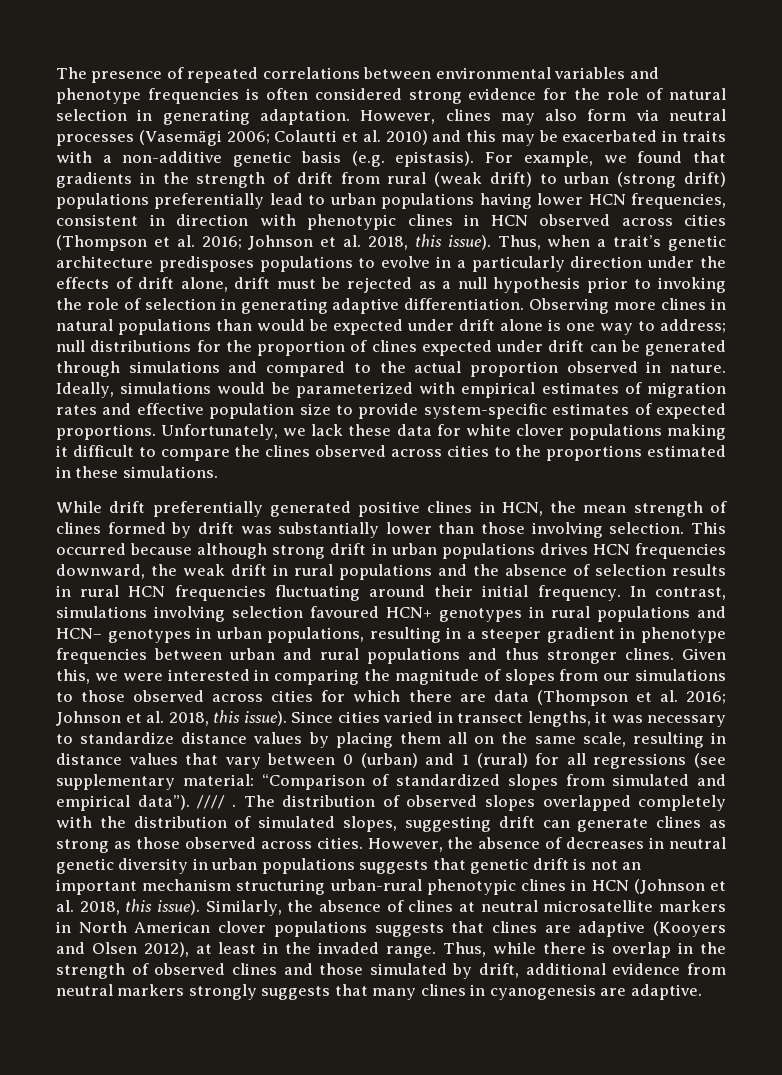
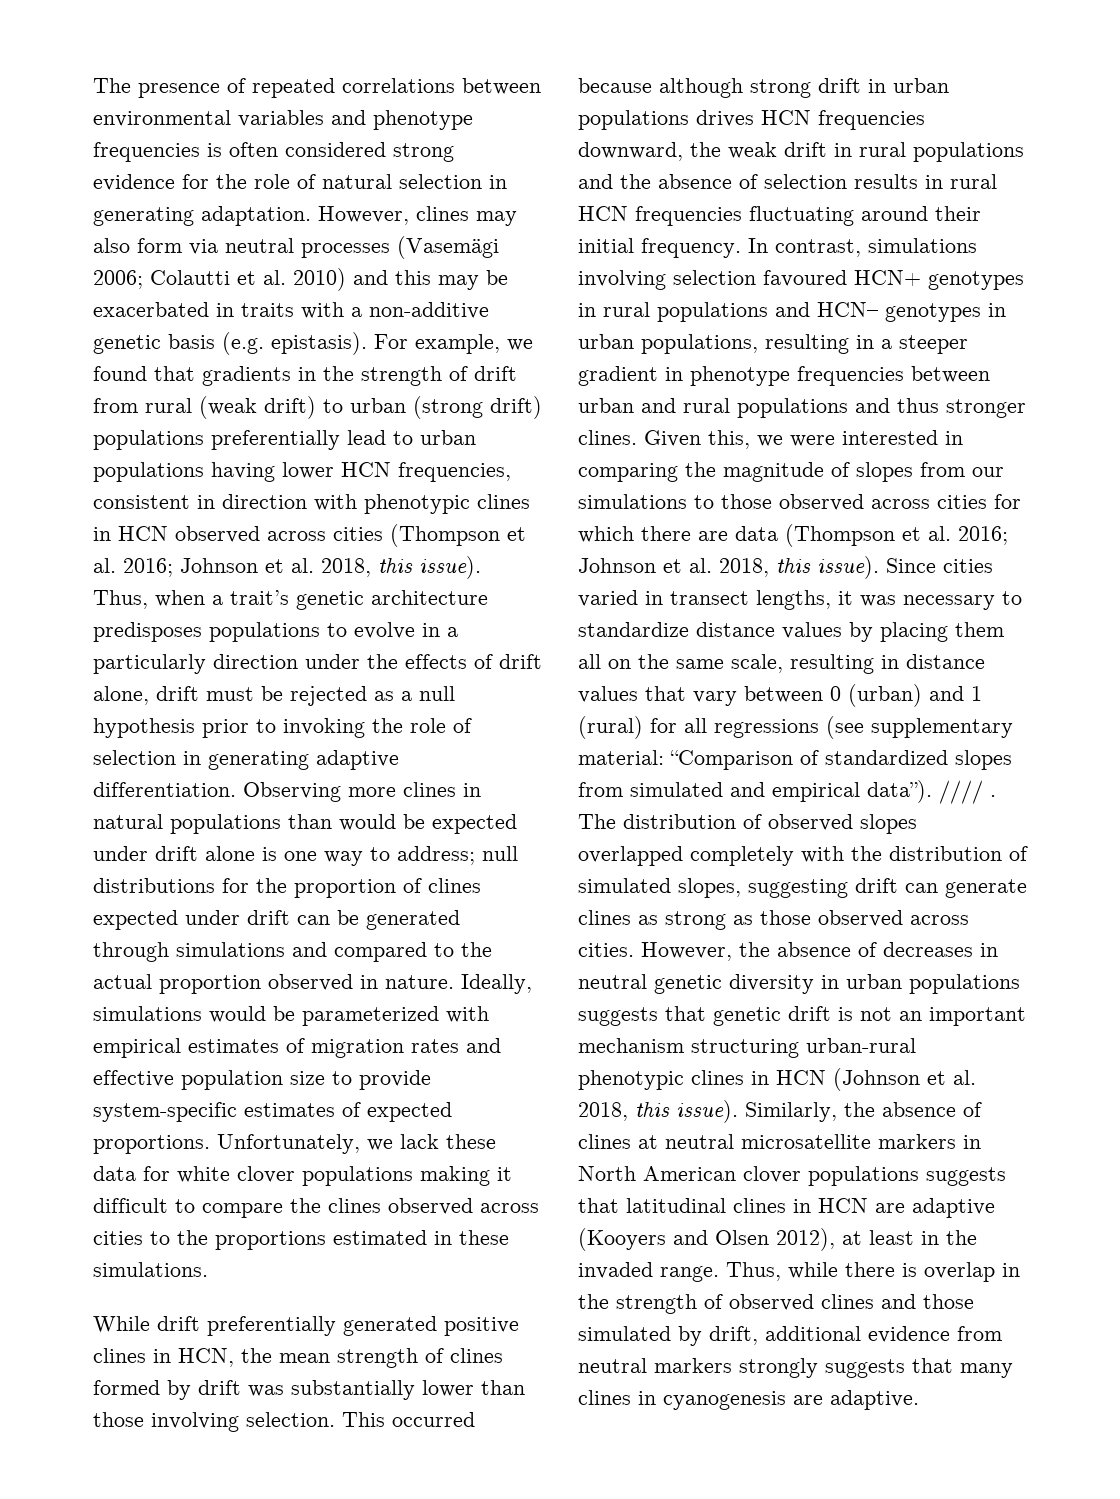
[491,921,537,933] clines -> [626,1198,868,1213] latitudinal clines in HCN

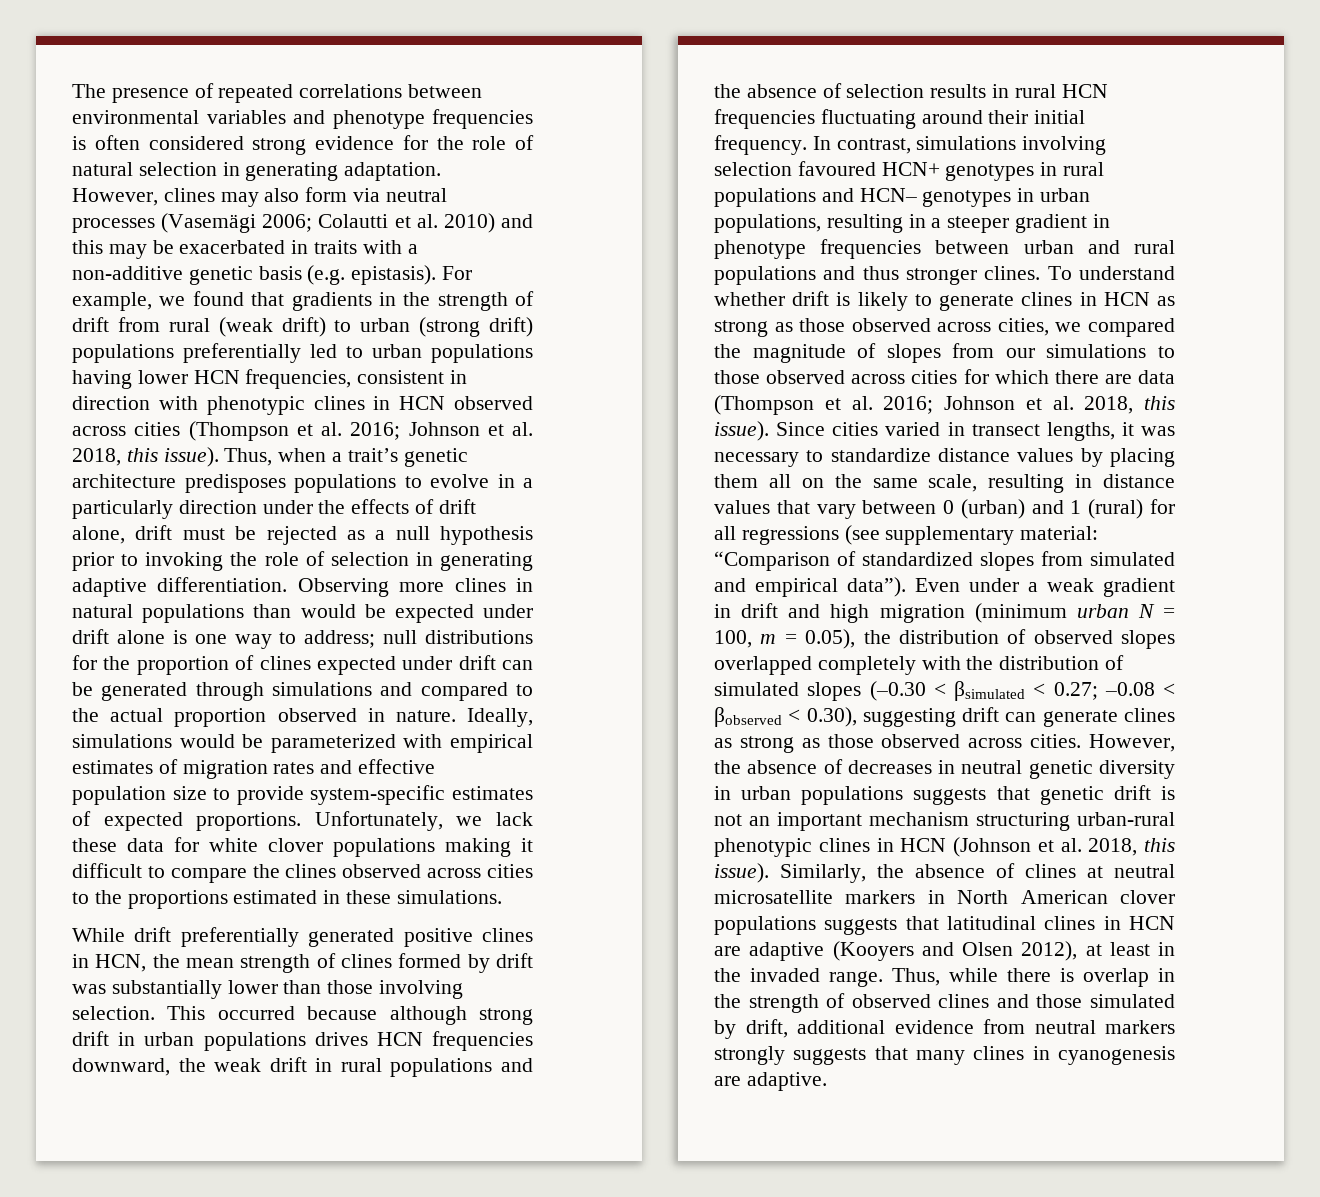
[347,430,386,445] lead -> [310,344,337,358] led
[644,430,963,449] [578,463,678,482] Given this, we were interested in comparing -> [1047,266,1175,280] [714,291,1175,311] [714,318,1175,337] To understand whether drift is likely to generate clines in HCN as strong as those observed across cities, we compared
[939,780,996,804] [578,814,616,829] //// . The -> [915,578,1175,597] [714,603,1175,623] [714,629,891,649] Even under a weak gradient in drift and high migration (minimum urban N = 100, m = 0.05), the
[678,878,741,898] slopes, -> [807,681,1175,701] [714,707,857,727] slopes (–0.30 < βsimulated < 0.27; –0.08 < βobserved < 0.30),

